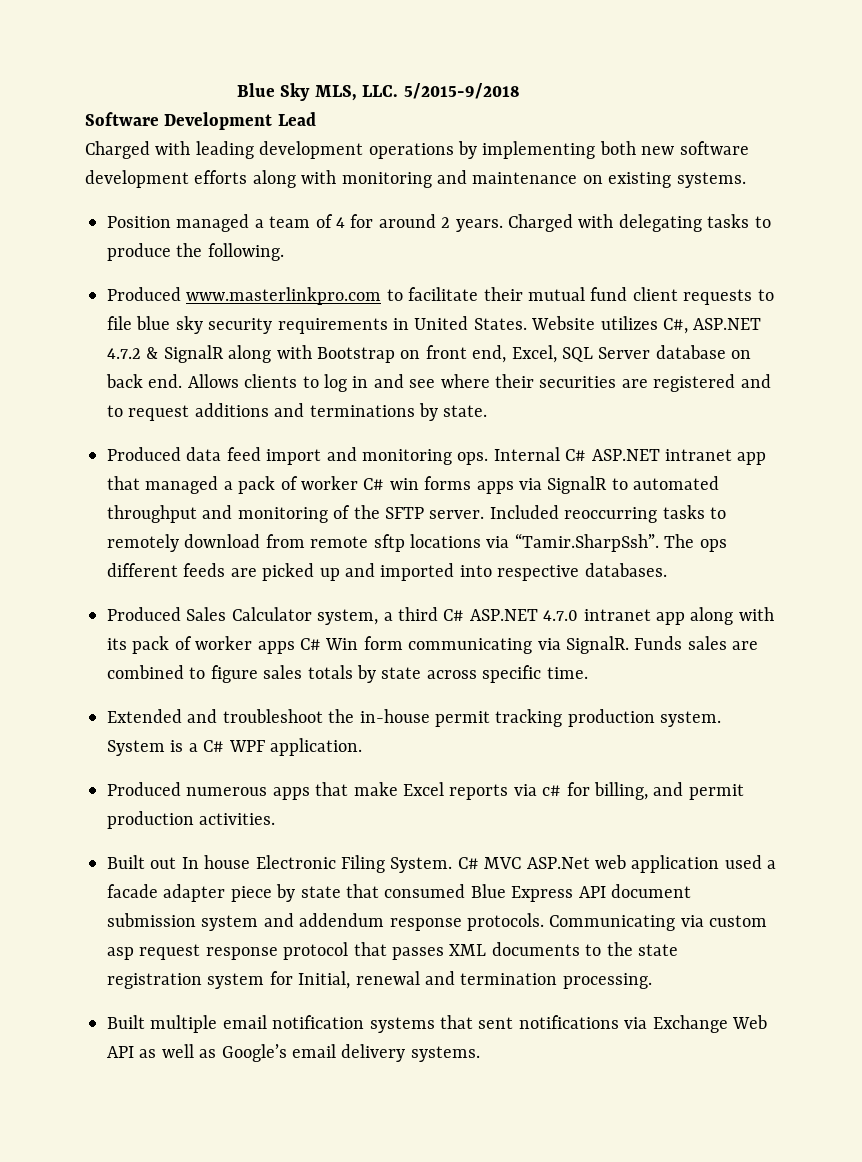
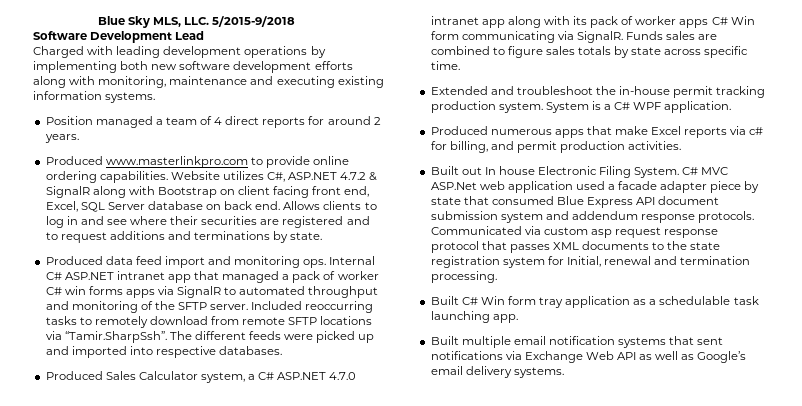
[341,170,672,188] monitoring and maintenance on existing -> [98,76,384,88] [33,91,102,100] monitoring, maintenance and executing existing information
(345, 222) none -> [225,116,306,128] direct reports
[507,214,771,232] [107,243,284,261] [107,287,774,305] [107,316,527,334] Charged with delegating tasks to produce the following. // Produced www.masterlinkpro.com to facilitate their mutual fund client requests to file blue sky security requirements in United States. -> [45,156,350,168] [45,171,168,183] // Produced www.masterlinkpro.com to provide online ordering capabilities.
(421, 354) none -> [238,186,310,198] client facing
[373,534,405,552] sftp -> [288,317,318,325] SFTP
[699,539,727,552] ops -> (192, 335) none
[230,568,257,577] are -> [284,334,314,340] were
[398,607,438,621] third -> (256, 377) none
[549,915,676,931] Communicating -> [430,226,522,235] Communicated
(652, 981) none -> [430,296,759,308] [430,311,518,323] // Built C# Win form tray application as a schedulable task launching app.

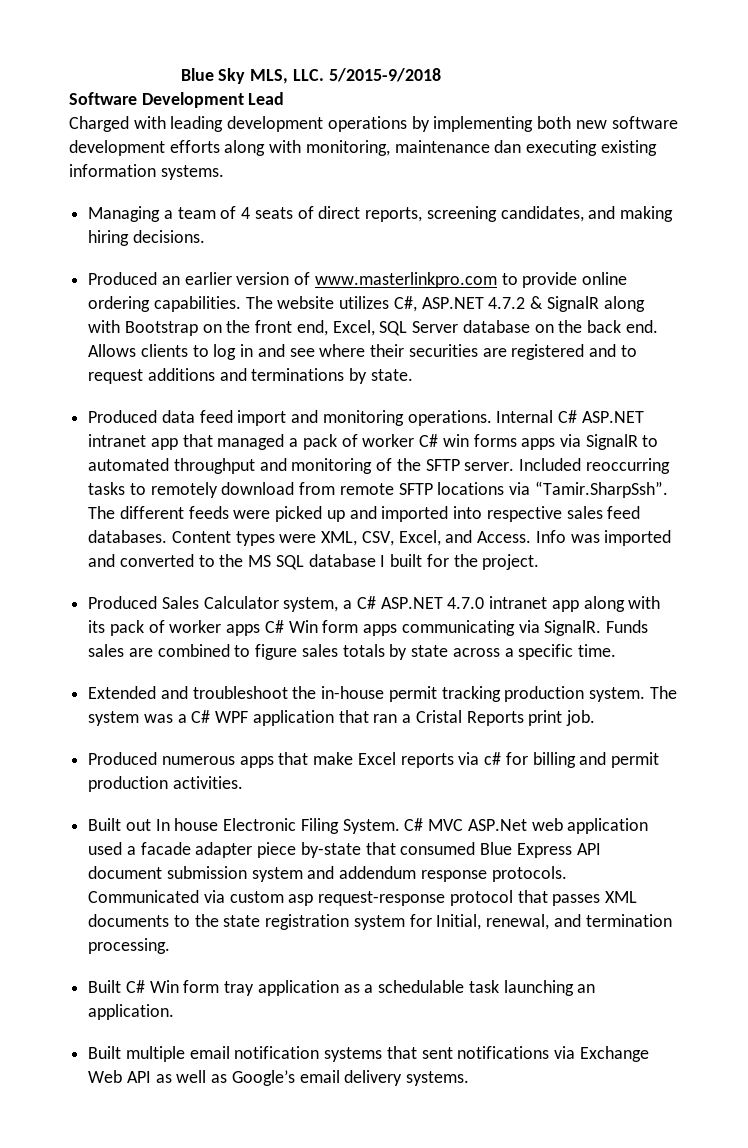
[250,76,274,85] and -> [494,140,522,153] dan
[45,116,153,128] Position managed -> [88,206,161,222] Managing
[225,116,381,128] [44,134,79,143] [45,156,103,165] direct reports for around 2 years. // Produced -> [254,206,673,222] [88,230,205,246] [88,272,311,285] seats of direct reports, screening candidates, and making hiring decisions. // Produced an earlier version of
[170,171,220,180] Website -> [245,296,335,309] The website
[238,186,310,198] client facing -> [226,320,251,333] the
(222, 207) none -> [558,320,583,333] the
[303,259,327,268] ops. -> [407,410,492,426] operations.
(216, 352) none -> [566,506,641,519] sales feed
(283, 350) none -> [171,530,672,546] [88,554,540,570] Content types were XML, CSV, Excel, and Access. Info was imported and converted to the MS SQL database I built for the project.
(459, 35) none -> [363,624,398,636] apps
(702, 52) none -> [504,648,514,657] a
[545,101,732,113] System is a C# WPF application. -> [649,686,677,699] [88,710,595,726] The system was a C# WPF application that ran a Cristal Reports print job.
[449,141,488,153] billing, -> [532,752,576,768] billing
[744,181,760,193] [430,197,461,205] by state -> [300,842,361,858] by-state
[615,227,719,238] request response -> [318,891,446,906] request-response
[604,256,652,265] renewal -> [486,914,550,930] renewal,
[492,314,518,323] app. -> [577,984,596,993] [88,1004,175,1020] an application.

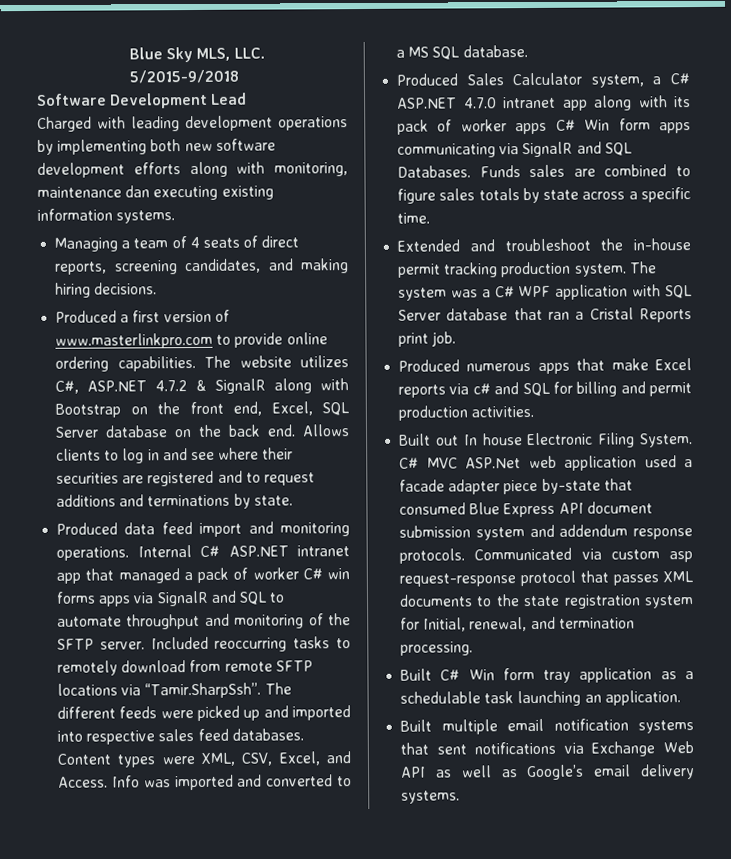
[161,272,232,285] an earlier -> [120,310,161,323] a first
[642,435,659,447] [88,458,170,471] to automated -> [210,590,286,605] [57,616,123,627] and SQL to automate
[219,554,244,567] the -> [396,49,406,58] a
[308,554,540,570] database I built for the project. -> [462,45,528,58] database.
[544,620,602,636] SignalR. -> [522,141,632,158] [397,165,472,178] SignalR and SQL Databases.
(334, 718) none -> [632,284,692,299] [398,308,509,321] with SQL Server database
(502, 758) none -> [494,382,550,397] and SQL

